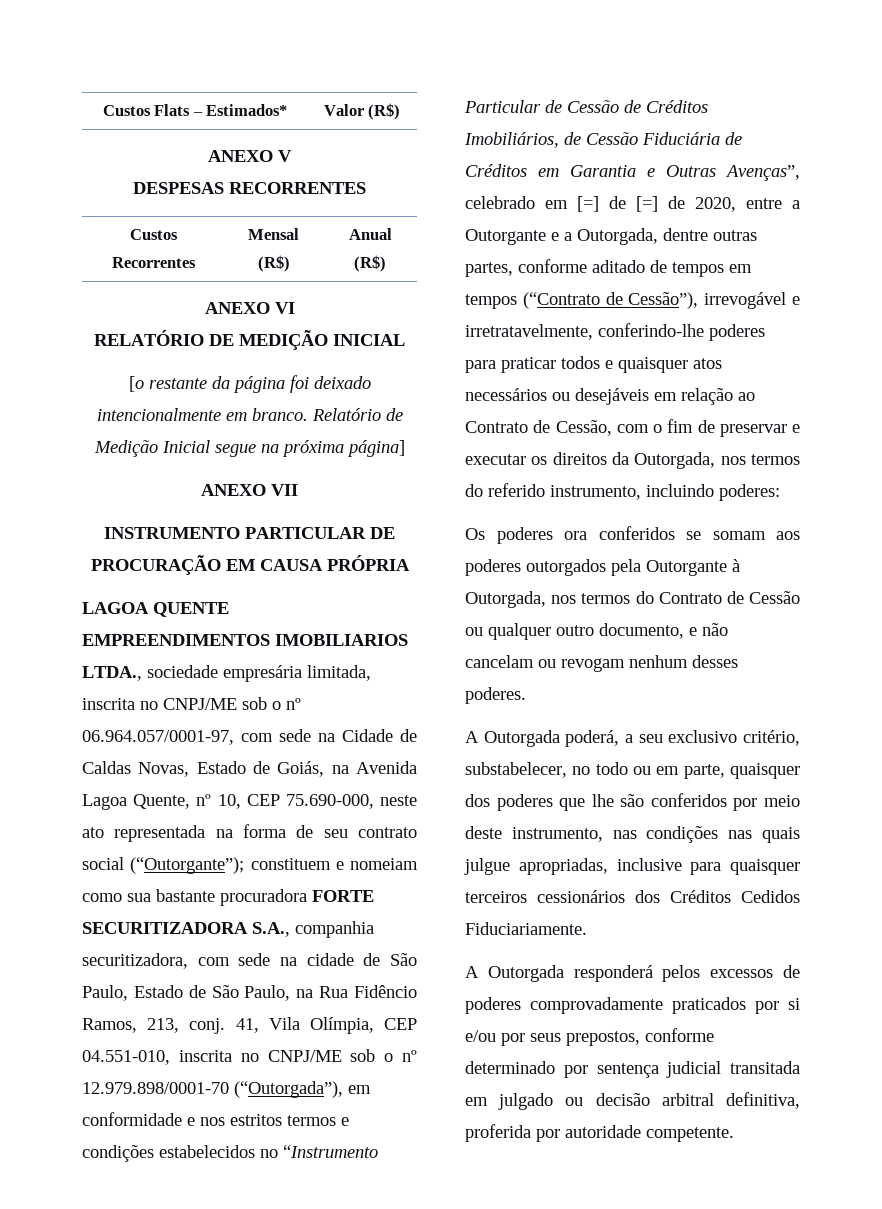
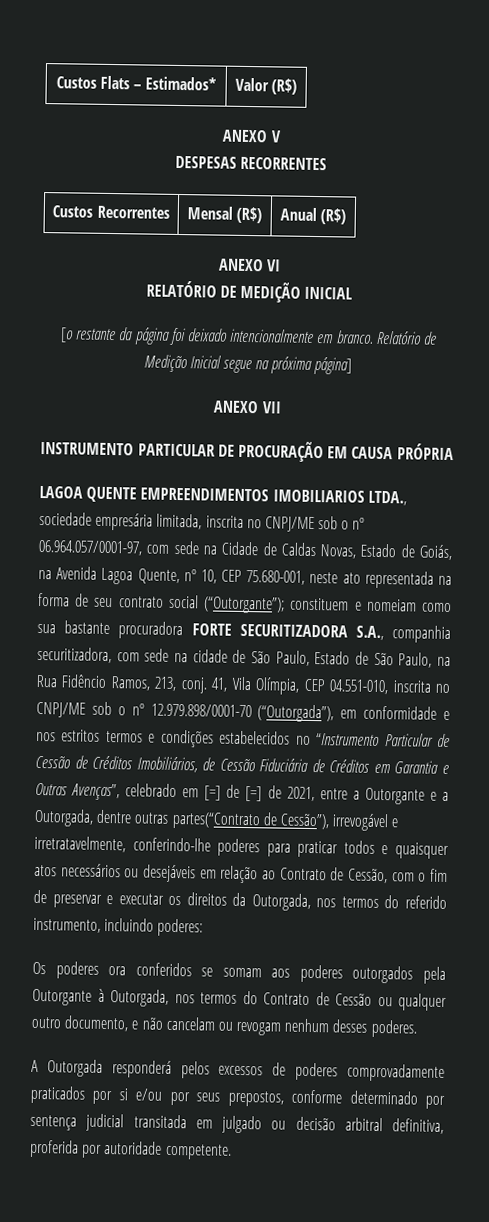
[285,794,374,809] 75.690-000, -> [246,570,306,585] 75.680-001,
[695,197,736,212] 2020, -> [286,786,315,802] 2021,
[465,259,752,277] [465,292,600,309] partes, conforme aditado de tempos em tempos (“Contrato -> [171,811,261,830] partes(“Contrato
[465,730,800,747] [465,762,800,779] [465,793,800,811] [465,826,800,843] [464,858,800,875] [465,890,800,903] [465,922,587,935] // A Outorgada poderá, a seu exclusivo critério, substabelecer, no todo ou em parte, quaisquer dos poderes que lhe são conferidos por meio deste instrumento, nas condições nas quais julgue apropriadas, inclusive para quaisquer terceiros cessionários dos Créditos Cedidos Fiduciariamente. -> (418, 1028) none

